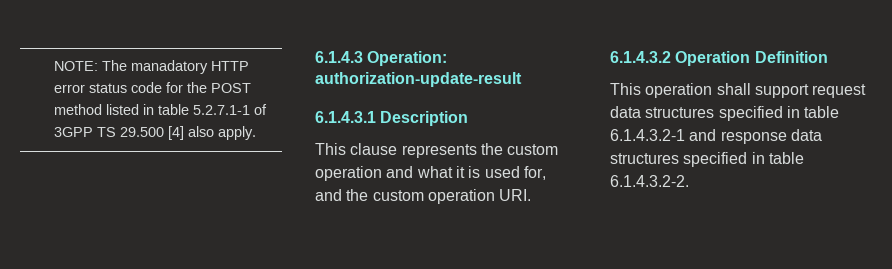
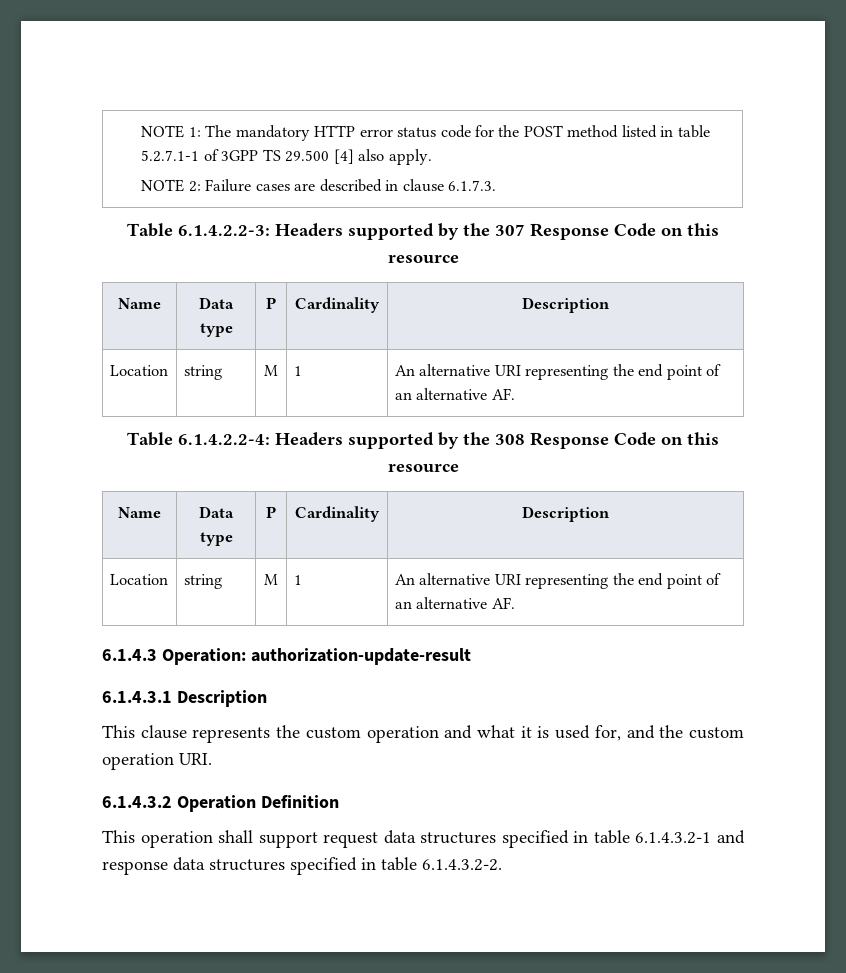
[54,60,209,74] NOTE: The manadatory -> [141,125,310,141] NOTE 1: The mandatory
(257, 133) none -> [141,179,497,192] [127,223,719,240] [387,255,459,264] [118,298,161,309] [199,297,234,309] [199,323,233,337] [266,297,276,309] [295,297,380,313] [522,297,610,313] [109,365,168,376] [183,365,222,380] [264,365,278,376] [293,366,302,376] [394,364,722,380] [394,388,515,400] [127,432,719,449] [387,464,459,473] [118,507,161,518] [199,506,234,518] [199,532,233,546] [266,506,276,518] [295,506,380,522] [522,506,610,522] [109,574,168,585] [183,574,222,589] [264,574,278,585] [293,575,302,585] [394,573,722,589] [394,597,515,609] // NOTE 2: Failure cases are described in clause 6.1.7.3. // Table 6.1.4.2.2-3: Headers supported by the 307 Response Code on this resource // Name | Data type | P | Cardinality | Description // Location | string | M | 1 | An alternative URI representing the end point of an alternative AF. // Table 6.1.4.2.2-4: Headers supported by the 308 Response Code on this resource // Name | Data type | P | Cardinality | Description // Location | string | M | 1 | An alternative URI representing the end point of an alternative AF.

